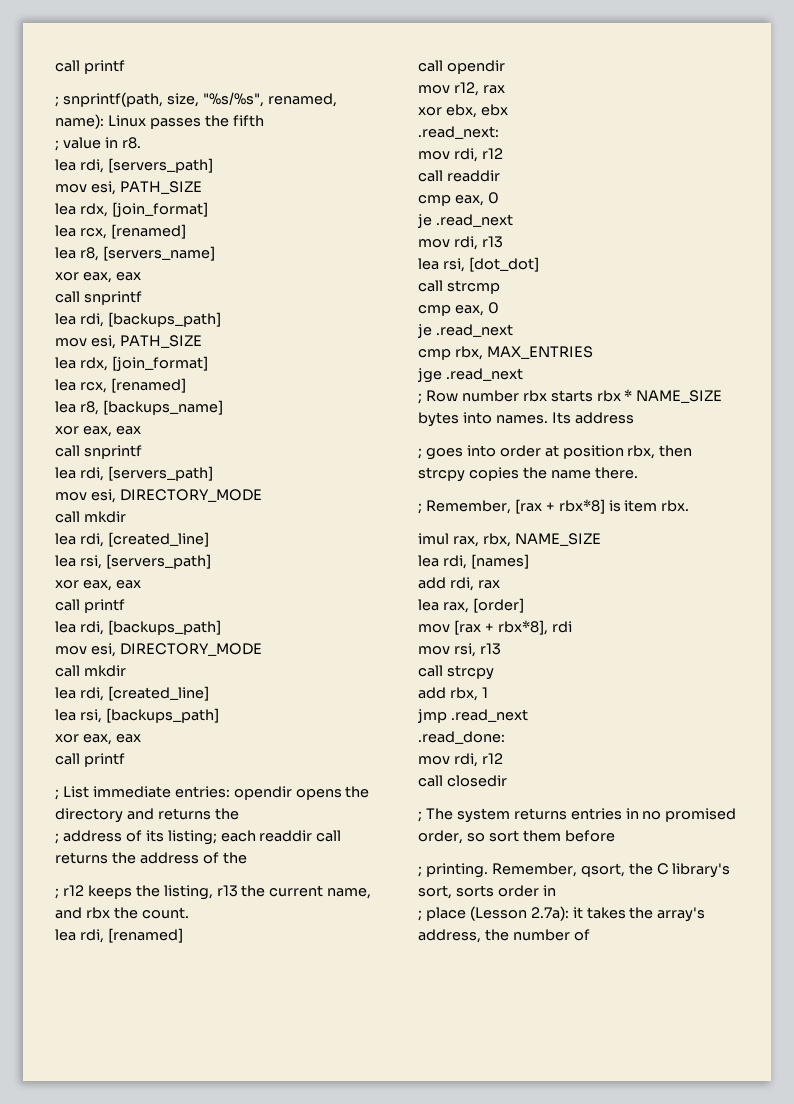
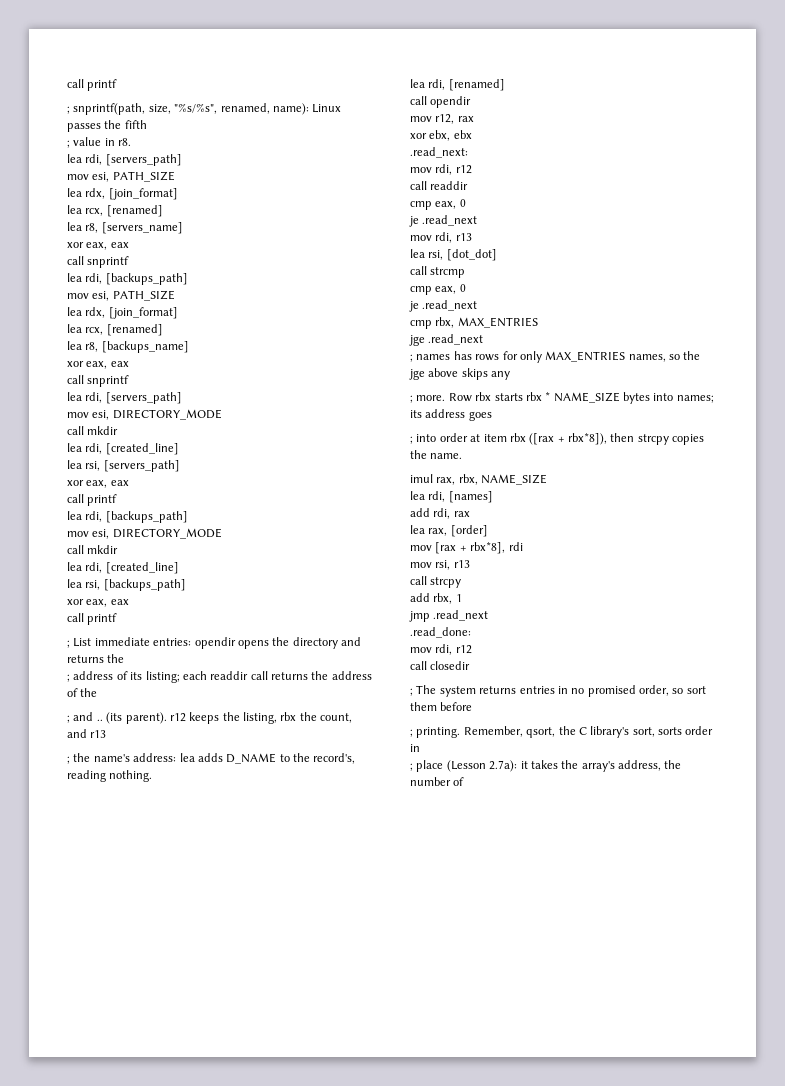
[62,885,372,900] [55,907,189,919] r12 keeps the listing, r13 the current name, and rbx the count. -> [73,712,353,724] [67,729,107,738] [67,753,356,764] [67,770,153,782] and .. (its parent). r12 keeps the listing, rbx the count, and r13 // ; the name's address: lea adds D_NAME to the record's, reading nothing.
[425,390,519,402] Row number -> [416,351,701,363] [409,368,511,380] [410,393,472,403] names has rows for only MAX_ENTRIES names, so the jge above skips any // ; more. Row
[495,412,634,424] [418,448,463,460] names. Its address // ; goes -> [676,395,714,403] [410,409,492,421] [410,436,413,444] names; its address goes // ;
[562,445,693,459] [418,467,638,482] [418,499,690,514] position rbx, then strcpy copies the name there. // ; Remember, [rax + rbx*8] is item rbx. -> [483,433,705,445] [410,450,463,459] item rbx ([rax + rbx*8]), then strcpy copies the name.

